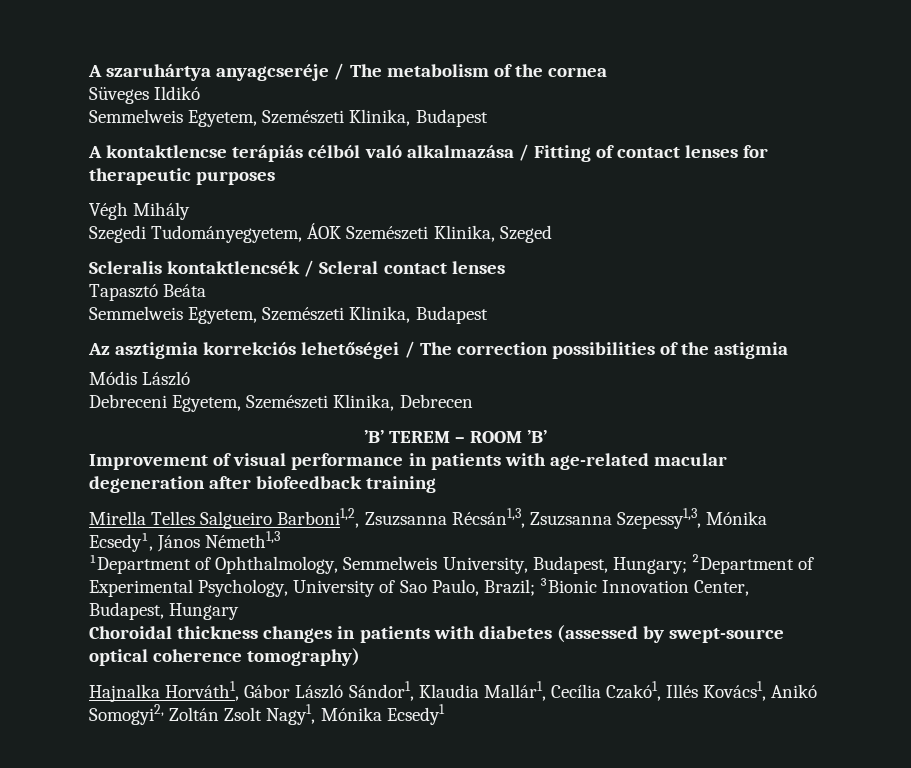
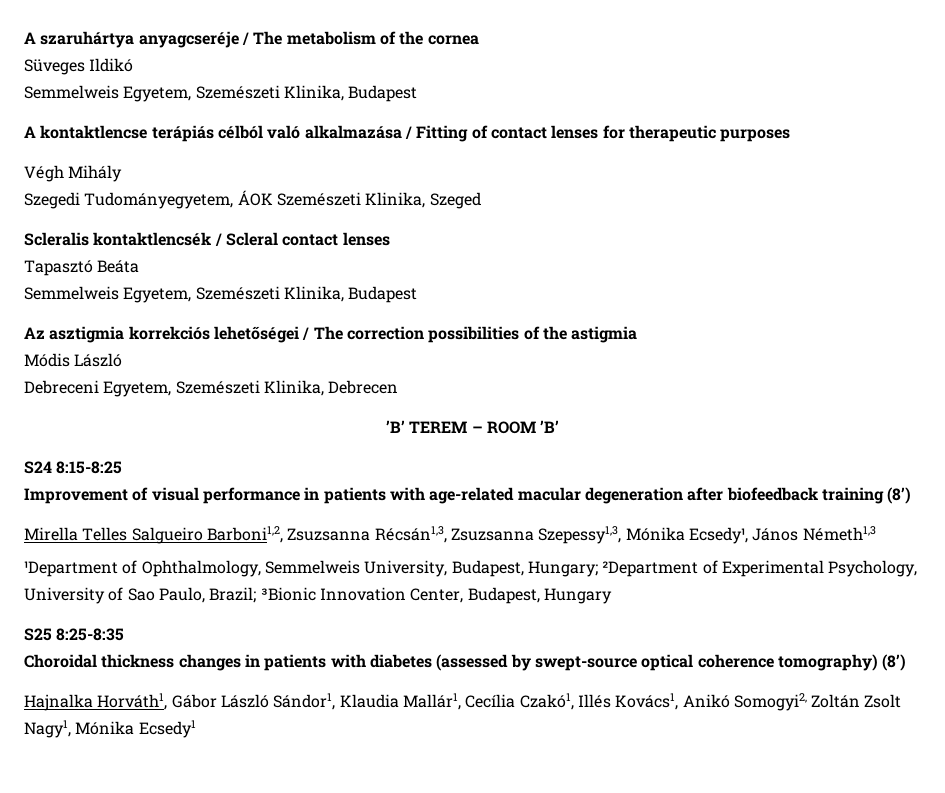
(548, 436) none -> [24,461,123,474] // S24 8:15-8:25
(437, 484) none -> [887,487,912,504] (8’)
(240, 611) none -> [24,628,125,641] // S25 8:25-8:35
(361, 657) none -> [882,654,907,671] (8’)

